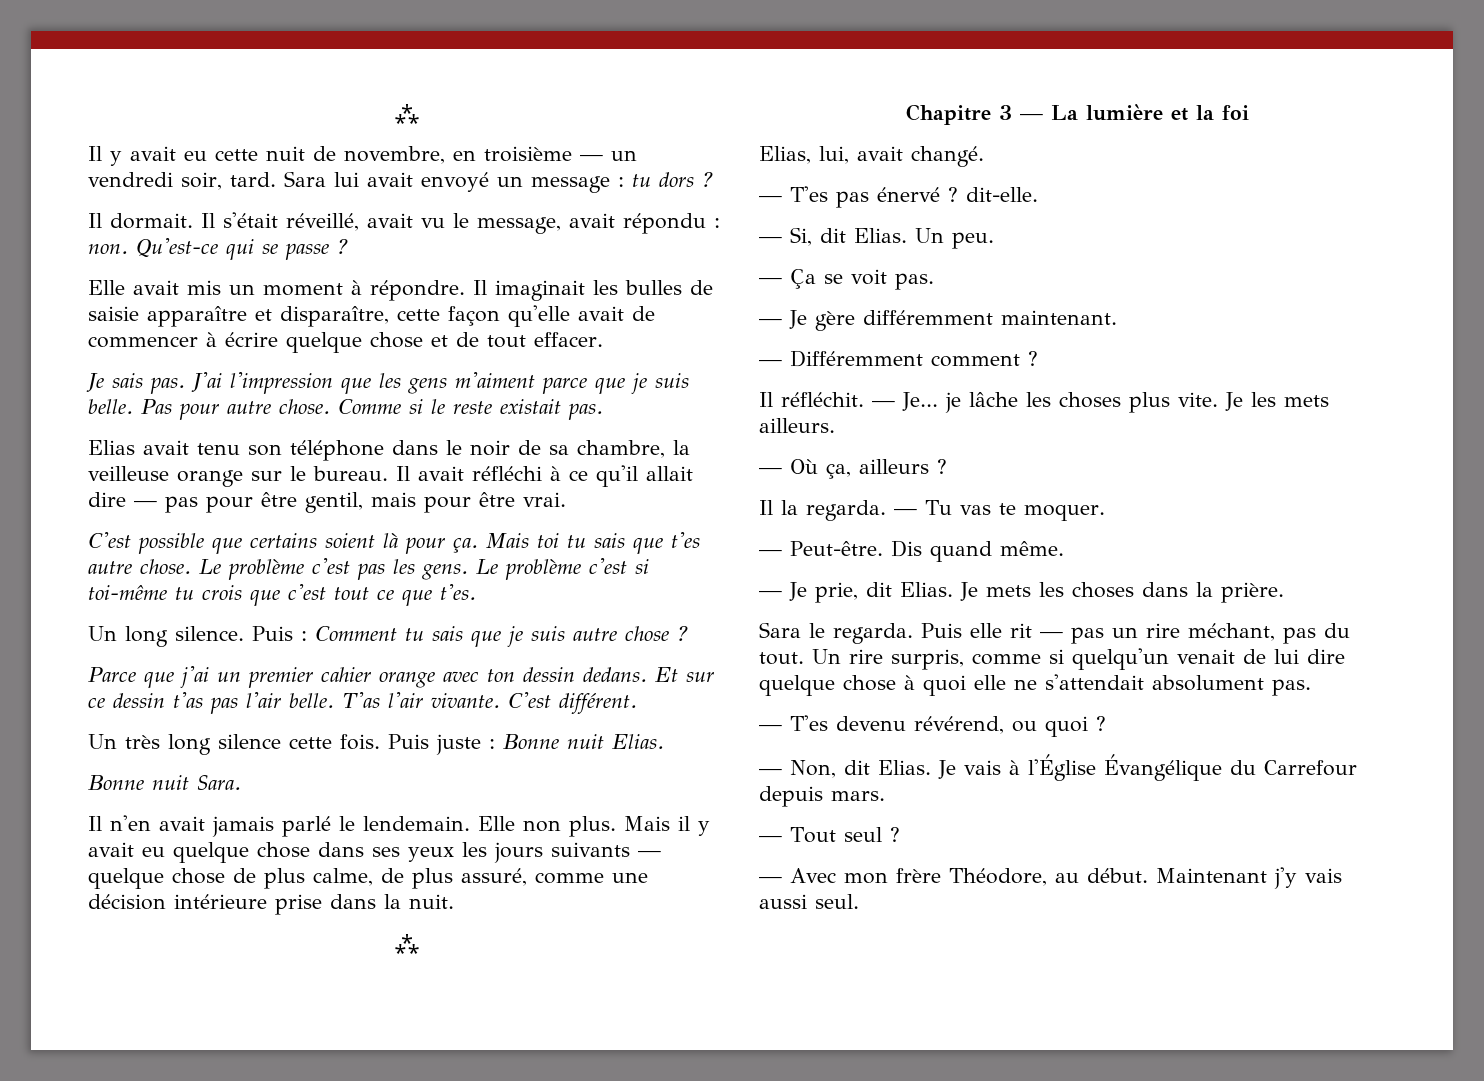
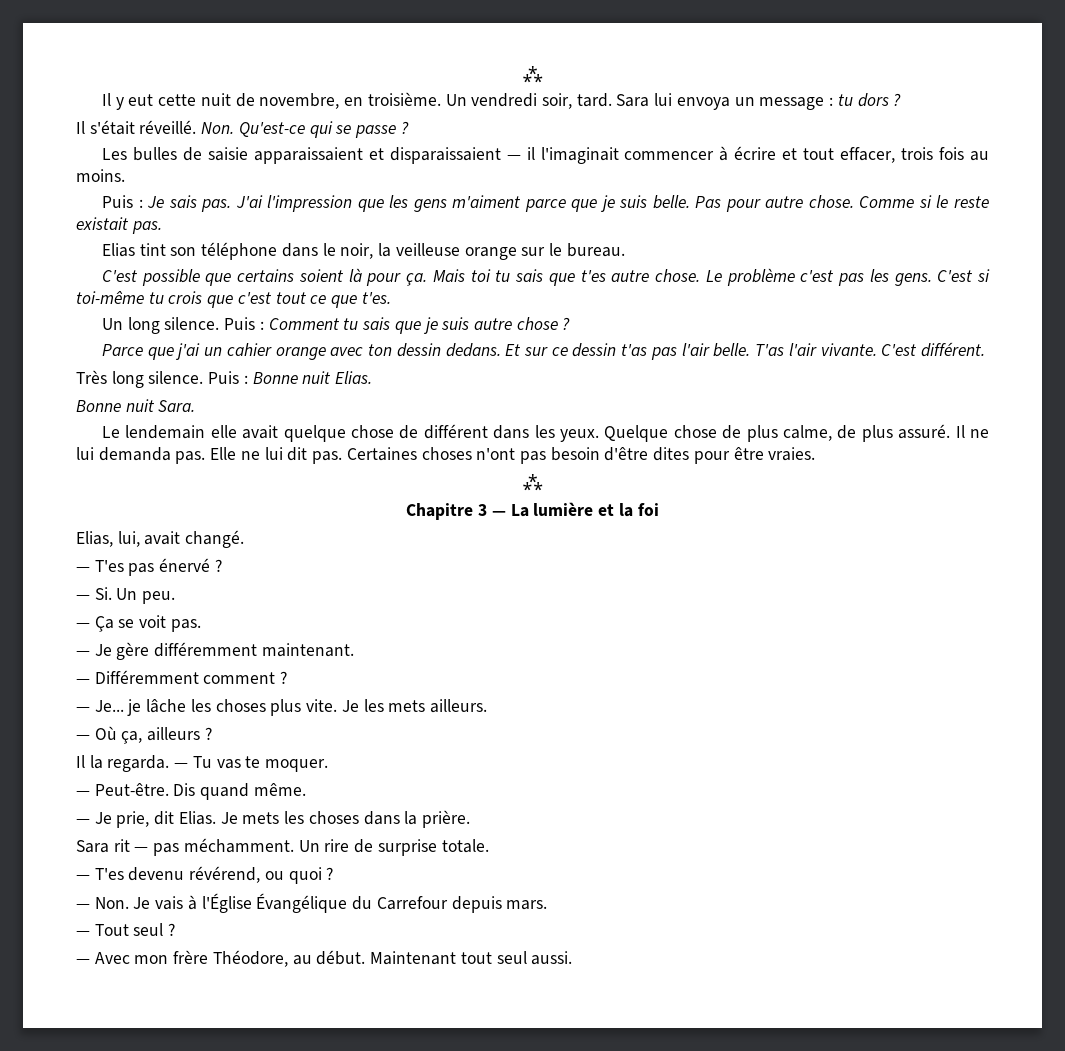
[130,146,207,161] avait eu -> [128,94,154,106] eut
[484,146,637,162] troisième — un -> [367,92,467,106] troisième. Un
[366,172,489,192] avait envoyé -> [676,97,730,110] envoya
[110,212,720,234] [88,244,128,254] dormait. Il s'était réveillé, avait vu le message, avait répondu : non. -> [89,120,235,135] s'était réveillé. Non.
[88,280,713,301] [88,305,655,327] [88,332,603,353] Elle avait mis un moment à répondre. Il imaginait les bulles de saisie apparaître et disparaître, cette façon qu'elle avait de commencer à écrire quelque chose et de tout effacer. // -> [102,146,990,164] [76,169,125,182] [102,195,143,208] Les bulles de saisie apparaissaient et disparaissaient — il l'imaginait commencer à écrire et tout effacer, trois fois au moins. // Puis :
[143,440,240,455] avait tenu -> [139,243,166,256] tint
[470,440,665,458] noir de sa chambre, -> [340,243,374,259] noir,
[396,465,693,487] [88,492,566,513] Il avait réfléchi à ce qu'il allait dire — pas pour être gentil, mais pour être vrai. -> (625, 250) none
[476,558,627,580] Le problème c'est -> [937,270,974,282] C'est
[247,667,313,688] premier -> (223, 351) none
[88,734,481,755] Un très long silence cette fois. Puis juste -> [76,370,240,388] Très long silence. Puis
[88,815,710,837] [88,842,661,863] [88,868,164,889] Il n'en avait jamais parlé le lendemain. Elle non plus. Mais il y avait eu quelque chose dans ses yeux les jours suivants — quelque -> [102,424,669,442] Le lendemain elle avait quelque chose de différent dans les yeux. Quelque
[461,868,648,886] [88,894,454,915] assuré, comme une décision intérieure prise dans la nuit. -> [898,424,989,439] [76,447,816,464] assuré. Il ne lui demanda pas. Elle ne lui dit pas. Certaines choses n'ont pas besoin d'être dites pour être vraies.
[966,187,1038,202] [759,227,907,246] dit-elle. // — Si, dit Elias. -> [76,587,112,600] // — Si.
[759,392,864,407] Il réfléchit. -> (288, 677) none
[809,623,1350,644] [759,648,1345,670] [759,674,1311,696] le regarda. Puis elle rit — pas un rire méchant, pas du tout. Un rire surpris, comme si quelqu'un venait de lui dire quelque chose à quoi elle ne s'attendait absolument pas. -> [113,838,489,856] rit — pas méchamment. Un rire de surprise totale.
[790,760,931,778] Non, dit Elias. -> [94,897,129,909] Non.
[1273,867,1342,889] [759,894,859,909] j'y vais aussi seul. -> [460,951,573,965] tout seul aussi.

